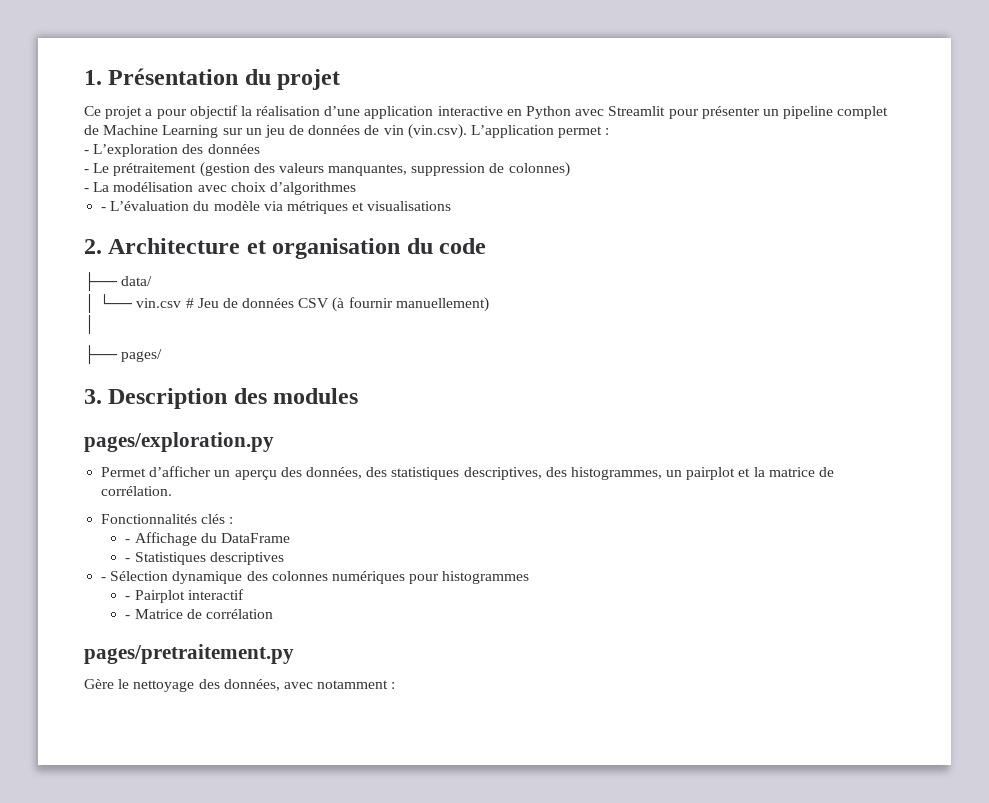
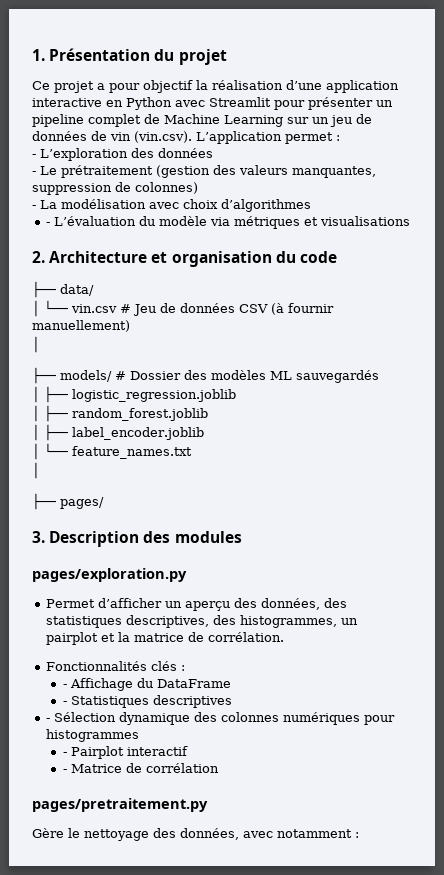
(95, 324) none -> [32,367,379,384] [32,386,236,403] [32,405,208,422] [32,424,204,441] [32,443,192,460] [32,462,40,479] // ├── models/ # Dossier des modèles ML sauvegardés // │ ├── logistic_regression.joblib // │ ├── random_forest.joblib // │ ├── label_encoder.joblib // │ └── feature_names.txt // │

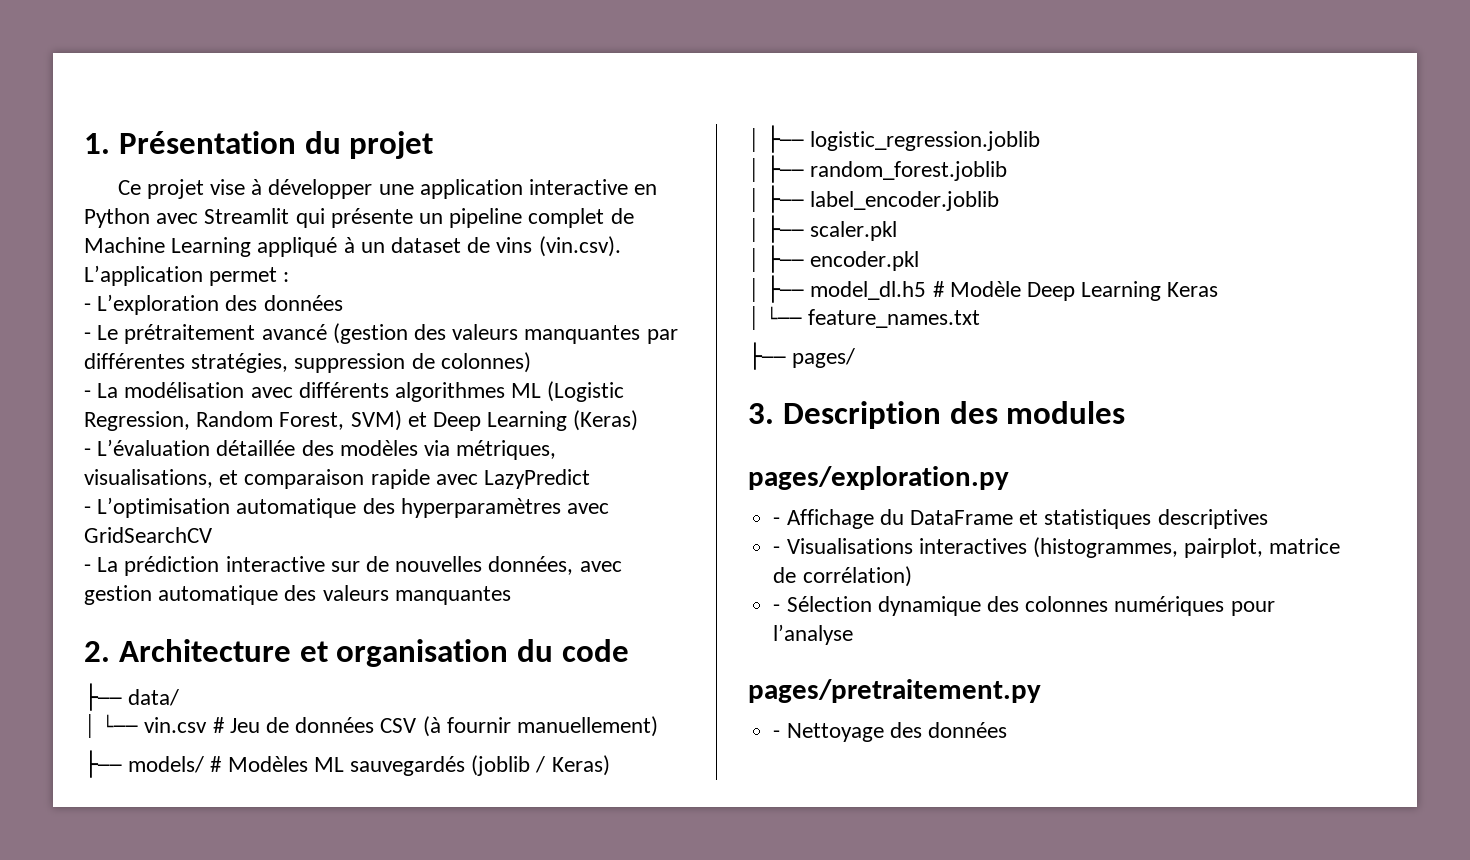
[97,80,322,93] a pour objectif la réalisation d’une -> [209,179,414,199] vise à développer une
[274,97,373,110] pour présenter -> [295,208,413,228] qui présente
[287,114,372,127] [32,131,131,141] sur un jeu de données de vin -> [257,237,533,257] appliqué à un dataset de vins
(153, 171) none -> [261,324,327,340] avancé
[292,166,376,178] manquantes, -> [524,325,678,344] [84,353,289,373] manquantes par différentes stratégies,
[183,199,311,212] [46,216,411,229] choix d’algorithmes // - L’évaluation du modèle via métriques et visualisations -> [298,381,625,402] [84,410,639,431] [84,439,557,460] [84,469,591,489] [84,497,610,518] [84,527,212,543] [84,556,622,576] [84,585,511,605] différents algorithmes ML (Logistic Regression, Random Forest, SVM) et Deep Learning (Keras) // - L’évaluation détaillée des modèles via métriques, visualisations, et comparaison rapide avec LazyPredict // - L’optimisation automatique des hyperparamètres avec GridSearchCV // - La prédiction interactive sur de nouvelles données, avec gestion automatique des valeurs manquantes
[32,336,40,353] // │ -> (659, 726) none
[130,370,266,380] Dossier des modèles -> [227,756,308,772] Modèles
(379, 376) none -> [471,755,610,776] (joblib / Keras)
(204, 433) none -> [748,215,898,243] [748,245,920,273] [748,275,1219,303] // │ ├── scaler.pkl // │ ├── encoder.pkl // │ ├── model_dl.h5 # Modèle Deep Learning Keras
[32,462,40,479] // │ -> (981, 318) none
[46,598,348,611] [46,615,359,628] [46,632,285,645] [46,661,186,671] [62,678,231,691] [62,695,232,708] Permet d’afficher un aperçu des données, des statistiques descriptives, des histogrammes, un pairplot et la matrice de corrélation. // Fonctionnalités clés : // - Affichage du DataFrame // - Statistiques descriptives -> [773,509,1268,529] [773,537,1341,558] [773,566,912,587] - Affichage du DataFrame et statistiques descriptives // - Visualisations interactives (histogrammes, pairplot, matrice de corrélation)
[46,729,140,742] [62,746,188,759] [62,763,219,773] [32,798,208,812] [32,828,359,841] histogrammes // - Pairplot interactif // - Matrice de corrélation // pages/pretraitement.py // Gère le nettoyage des données, avec notamment : -> [773,624,854,645] [748,679,1041,703] [773,722,1007,742] l’analyse // pages/pretraitement.py // - Nettoyage des données

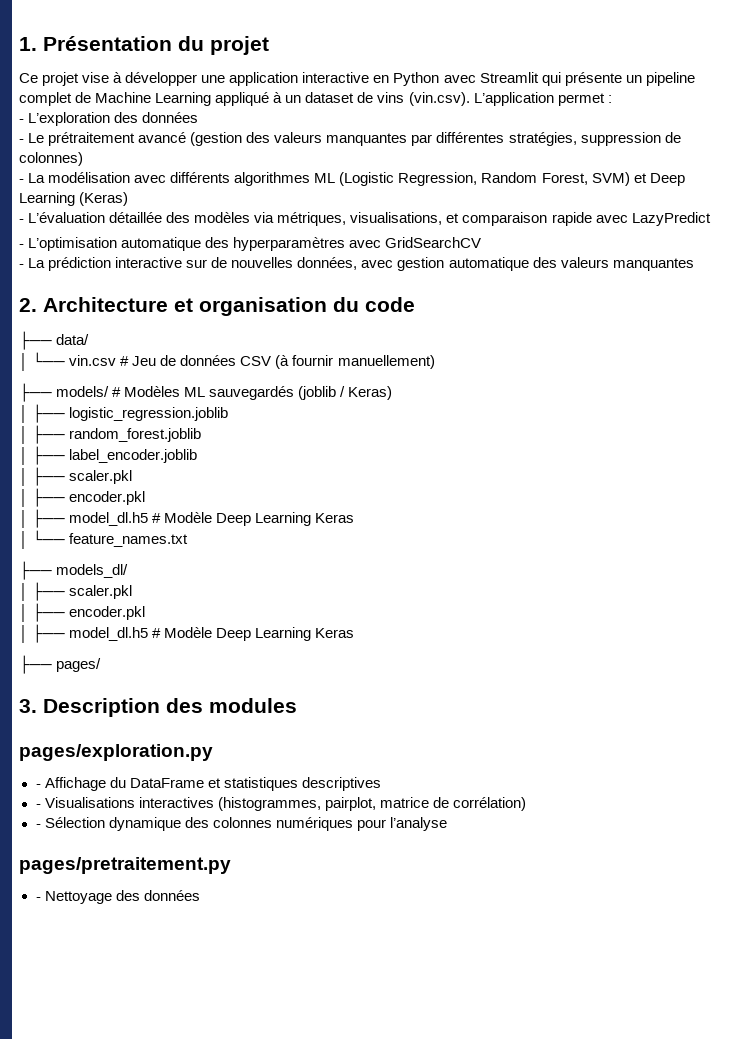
(981, 318) none -> [19,561,129,580] [19,582,133,601] [19,603,146,622] [19,624,355,643] // ├── models_dl/ // │ ├── scaler.pkl // │ ├── encoder.pkl // │ ├── model_dl.h5 # Modèle Deep Learning Keras

